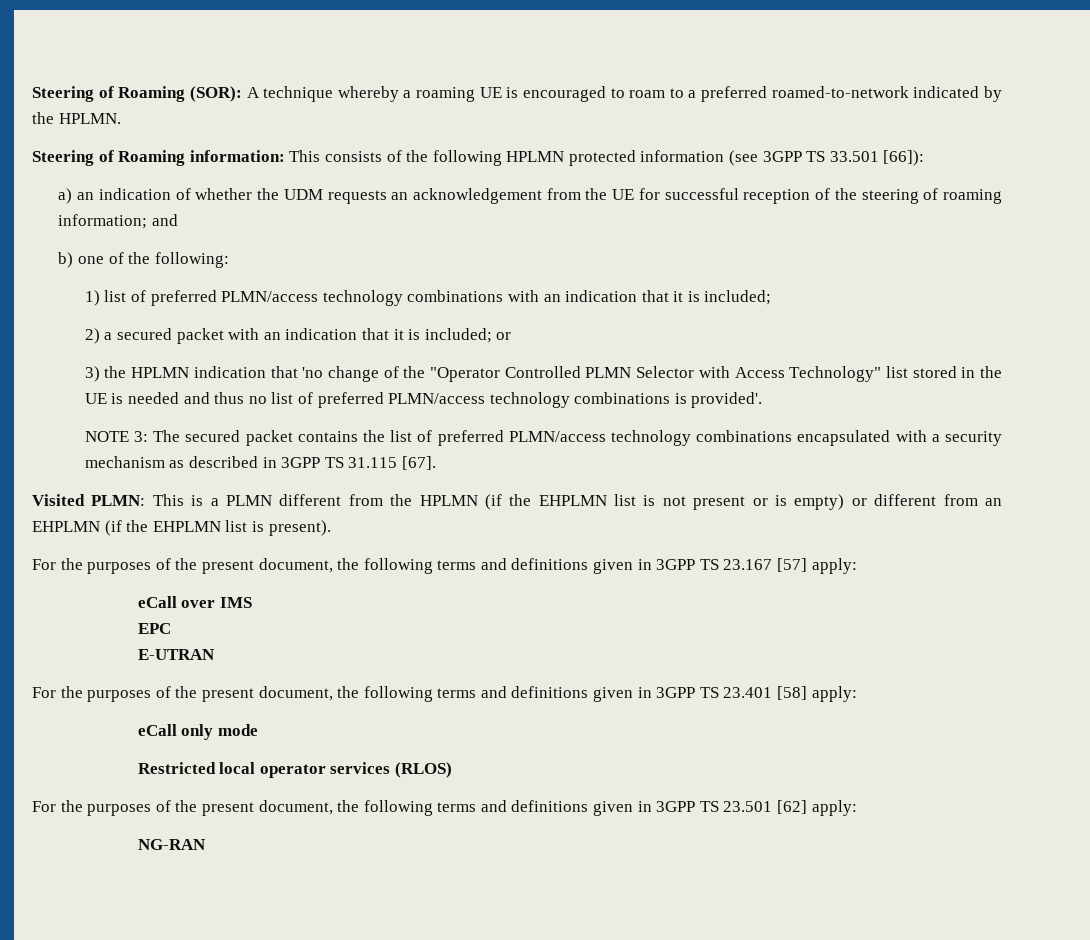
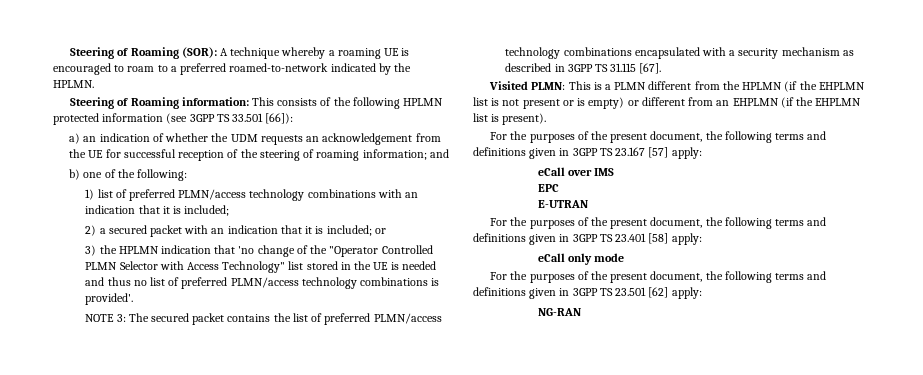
[137,762,452,778] // Restricted local operator services (RLOS) -> (625, 257) none

